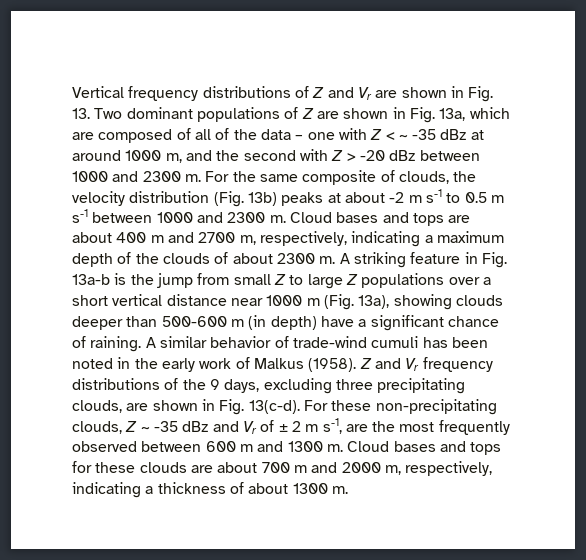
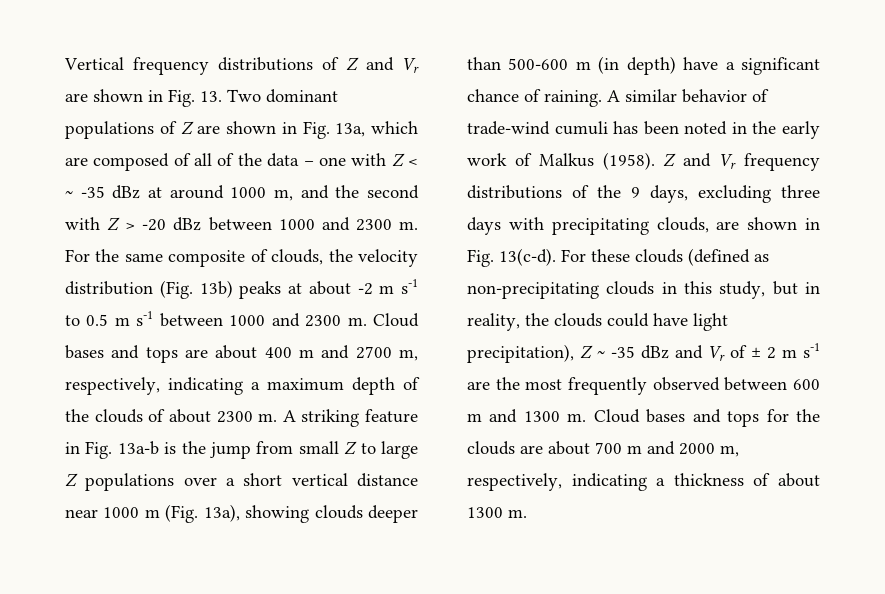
(373, 384) none -> [467,217,544,235] days with
[375,399,497,415] [72,421,122,434] non-precipitating clouds, -> [635,248,769,266] [467,281,820,299] [467,313,728,331] [467,344,574,363] clouds (defined as non-precipitating clouds in this study, but in reality, the clouds could have light precipitation),
[322,418,342,434] s-1, -> [803,343,820,358] s-1
[95,462,136,473] these -> [796,409,820,422] the

